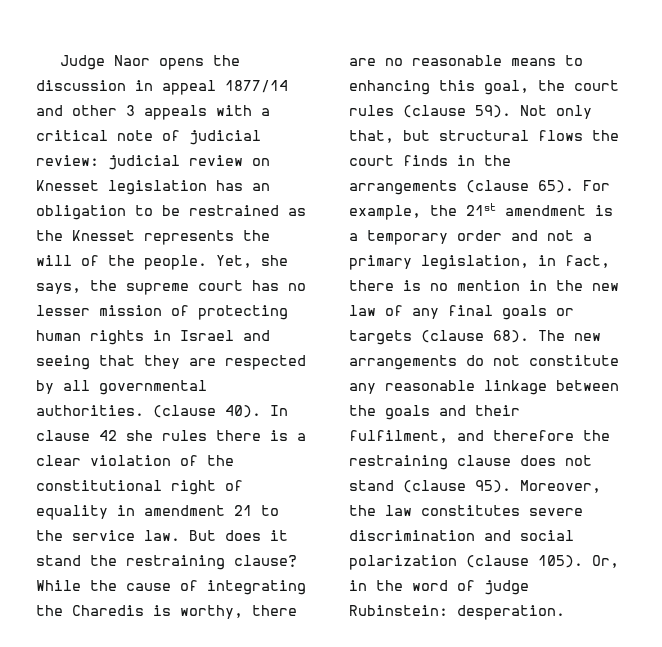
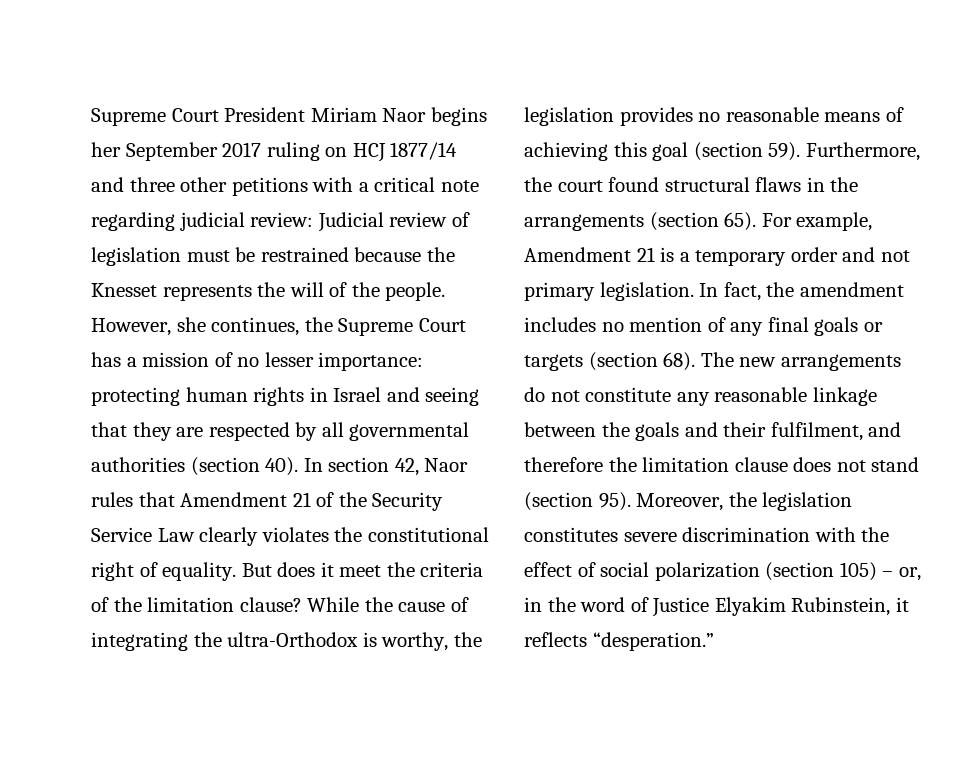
[60,55,241,70] [36,80,288,95] [36,105,207,120] Judge Naor opens the discussion in appeal 1877/14 and other 3 appeals -> [91,107,487,126] [91,142,458,162] [91,177,308,196] Supreme Court President Miriam Naor begins her September 2017 ruling on HCJ 1877/14 and three other petitions
[162,130,180,141] of -> [91,212,175,231] regarding
[108,155,270,170] [36,180,270,195] [36,205,153,220] judicial review on Knesset legislation has an obligation to -> [317,212,470,232] [91,247,230,266] Judicial review of legislation must
[288,208,306,216] as -> [354,247,422,262] because
[216,255,288,268] [36,280,306,295] [36,305,189,316] Yet, she says, the supreme court has no lesser mission of -> [91,317,466,336] [91,352,424,371] However, she continues, the Supreme Court has a mission of no lesser importance:
[36,405,288,418] [36,430,306,441] [36,455,234,466] [36,480,243,495] [36,505,279,520] [36,530,288,541] [36,555,225,570] authorities. (clause 40). In clause 42 she rules there is a clear violation of the constitutional right of equality in amendment 21 to the service law. But does it stand the restraining -> [91,457,469,476] [91,492,444,511] [91,527,489,546] [91,562,484,581] [91,597,235,612] authorities (section 40). In section 42, Naor rules that Amendment 21 of the Security Service Law clearly violates the constitutional right of equality. But does it meet the criteria of the limitation
[72,605,144,616] Charedis -> [227,632,359,647] ultra-Orthodox
[252,605,297,616] [349,55,583,66] [349,80,619,95] [349,105,592,119] [349,130,619,143] [349,155,448,166] there are no reasonable means to enhancing this goal, the court rules (clause 59). Not only that, but structural flows the court finds -> [453,632,482,647] [524,107,904,126] [524,142,920,161] [524,177,802,192] the legislation provides no reasonable means of achieving this goal (section 59). Furthermore, the court found structural flaws
[466,180,529,193] (clause -> [649,212,719,231] (section
[430,203,586,216] the 21st amendment -> [524,247,655,262] Amendment 21
[583,233,592,241] [349,255,610,270] [349,280,619,291] [349,305,376,316] a primary legislation, in fact, there is no mention in the new law -> [524,282,904,301] [524,317,703,332] primary legislation. In fact, the amendment includes no mention
[421,330,484,343] (clause -> [588,352,658,371] (section
[349,455,448,470] restraining -> [642,457,730,472] limitation
[403,480,466,493] (clause -> [524,492,593,511] (section
[385,505,412,516] law -> [762,492,853,511] legislation
[484,530,574,541] [349,555,619,570] [349,580,529,595] [349,605,565,620] and social polarization (clause 105). Or, in the word of judge Rubinstein: desperation. -> [814,527,890,542] [524,562,921,581] [524,597,909,617] [524,632,714,651] with the effect of social polarization (section 105) – or, in the word of Justice Elyakim Rubinstein, it reflects “desperation.”

